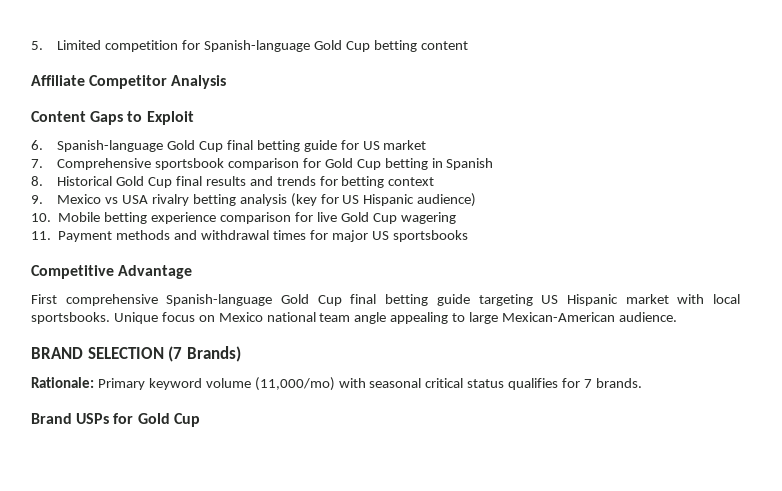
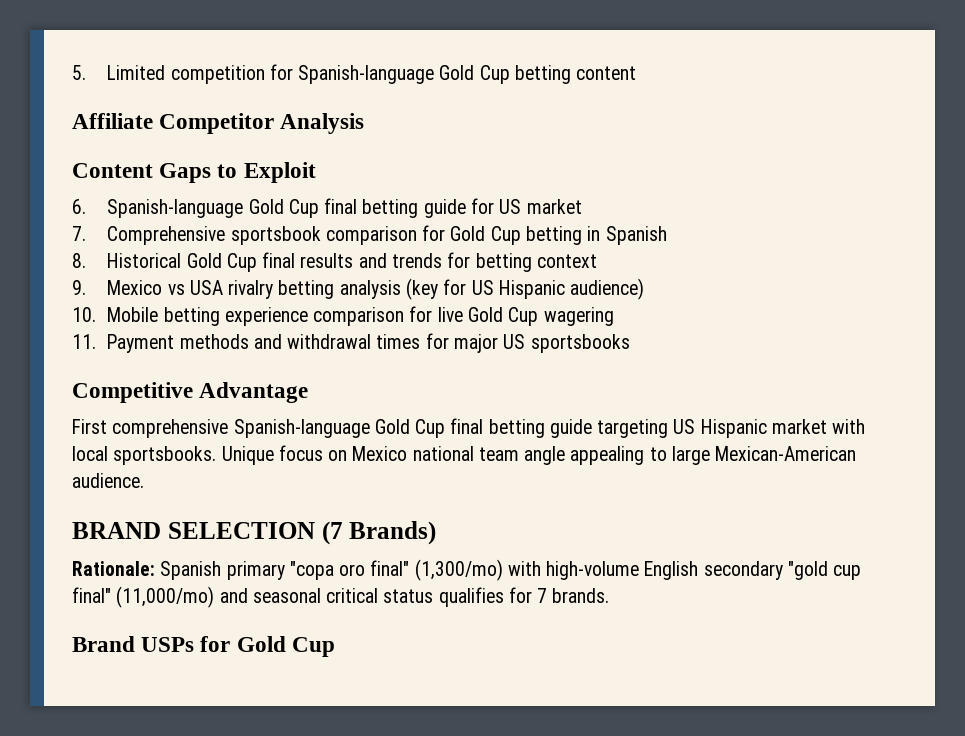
[97,377,366,391] Primary keyword volume (11,000/mo) with -> [160,559,862,581] [72,586,248,608] Spanish primary "copa oro final" (1,300/mo) with high-volume English secondary "gold cup final" (11,000/mo) and

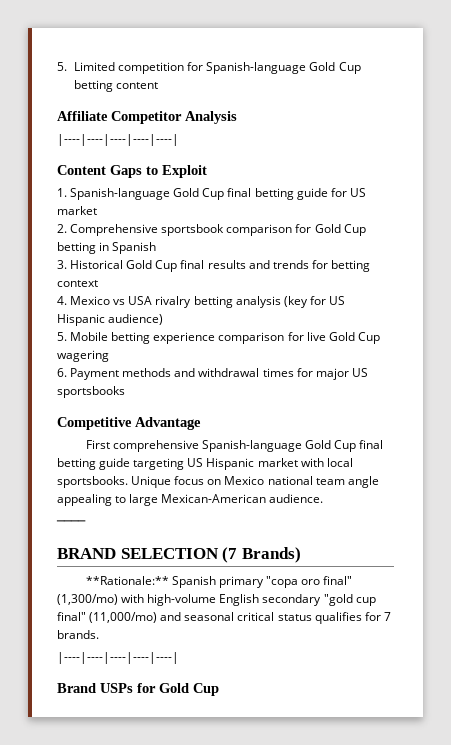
(365, 123) none -> [57,134,179,146] // |----|----|----|----|----|
[72,199,86,214] 6. -> [57,188,67,197] 1.
[72,226,86,241] 7. -> [57,224,67,233] 2.
[72,253,86,268] 8. -> [57,260,67,269] 3.
[72,280,86,295] 9. -> [57,296,67,305] 4.
[72,307,96,322] 10. -> [57,332,67,341] 5.
[72,334,96,349] 11. -> [57,368,67,377] 6.
(144, 480) none -> [56,520,86,525] // ────
[72,561,155,576] Rationale: -> [85,576,169,585] **Rationale:**
(610, 595) none -> [57,652,179,664] // |----|----|----|----|----|

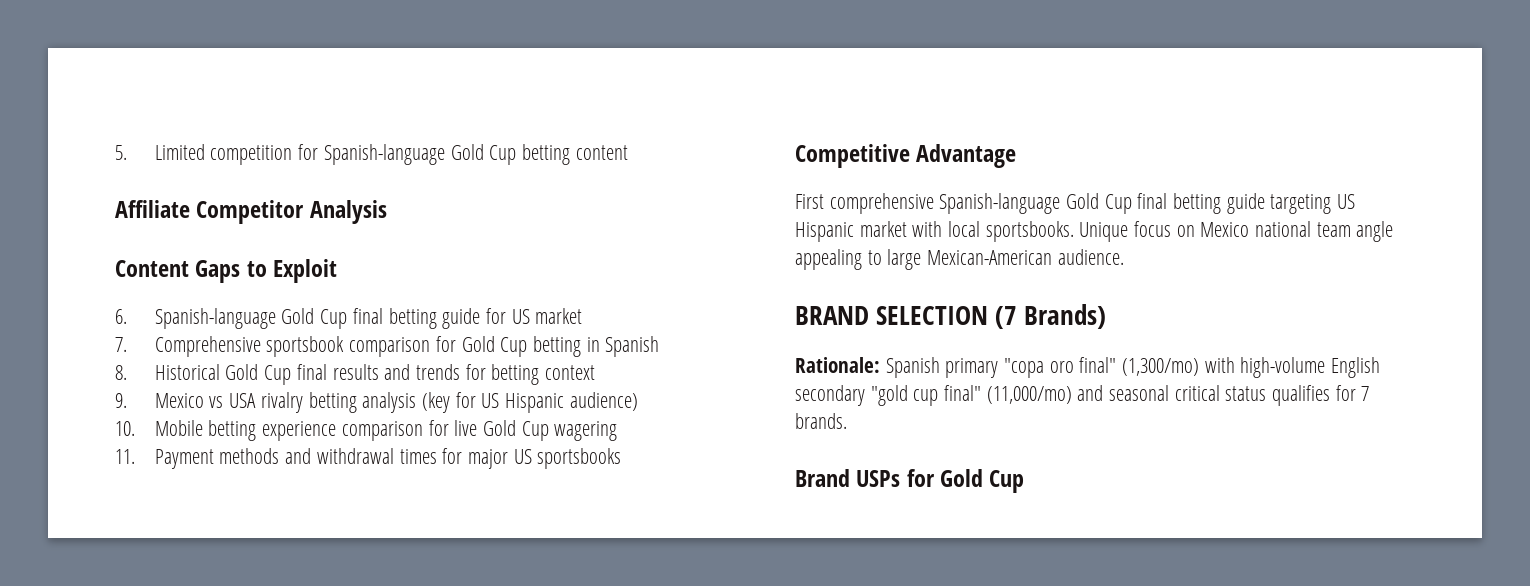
[57,134,179,146] // |----|----|----|----|----| -> (387, 212) none
[57,188,67,197] 1. -> [115,309,127,324] 6.
[57,224,67,233] 2. -> [115,337,127,352] 7.
[57,260,67,269] 3. -> [115,365,127,380] 8.
[57,296,67,305] 4. -> [115,393,127,408] 9.
[57,332,67,341] 5. -> [115,421,135,436] 10.
[57,368,67,377] 6. -> [115,449,135,464] 11.
[56,520,86,525] // ──── -> (1124, 257) none
[85,576,169,585] **Rationale:** -> [795,357,880,373] Rationale:
[57,652,179,664] // |----|----|----|----|----| -> (847, 421) none

